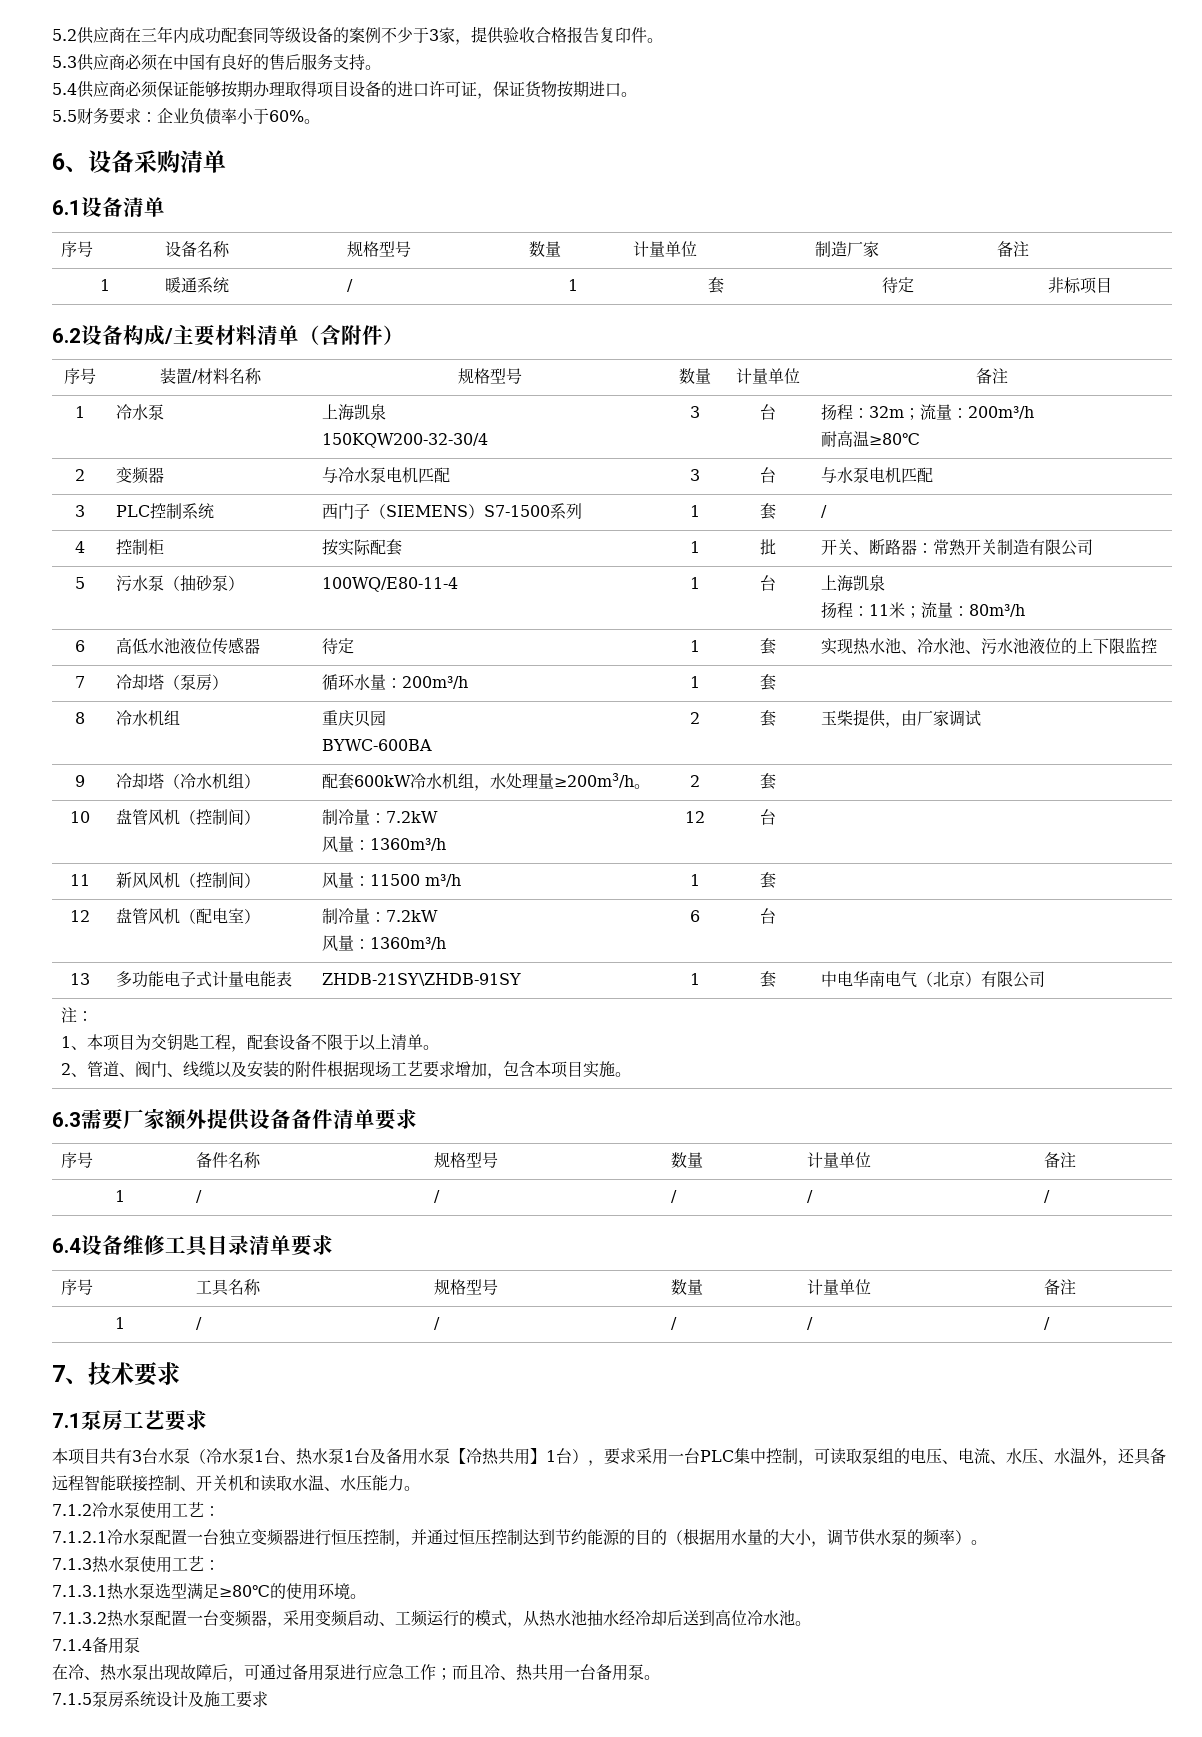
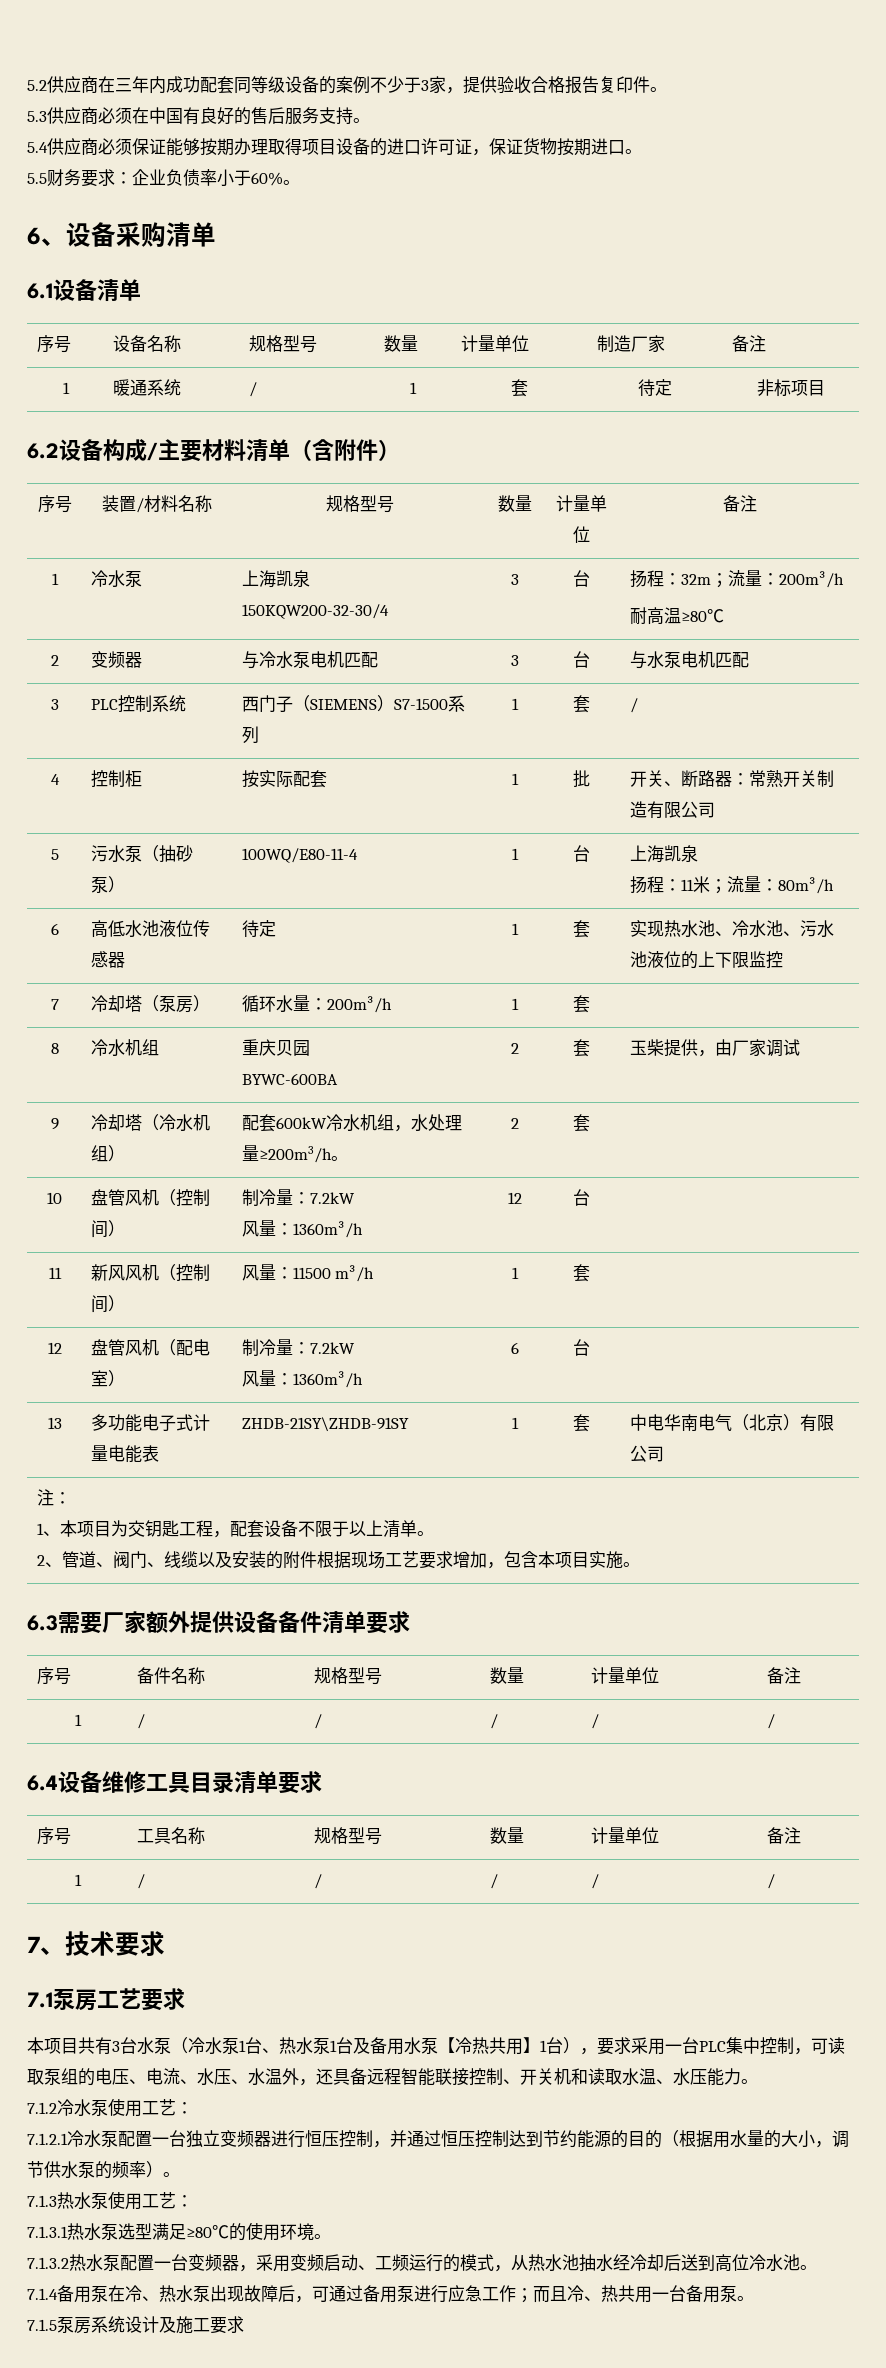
(140, 1645) // -> (108, 2294) none

